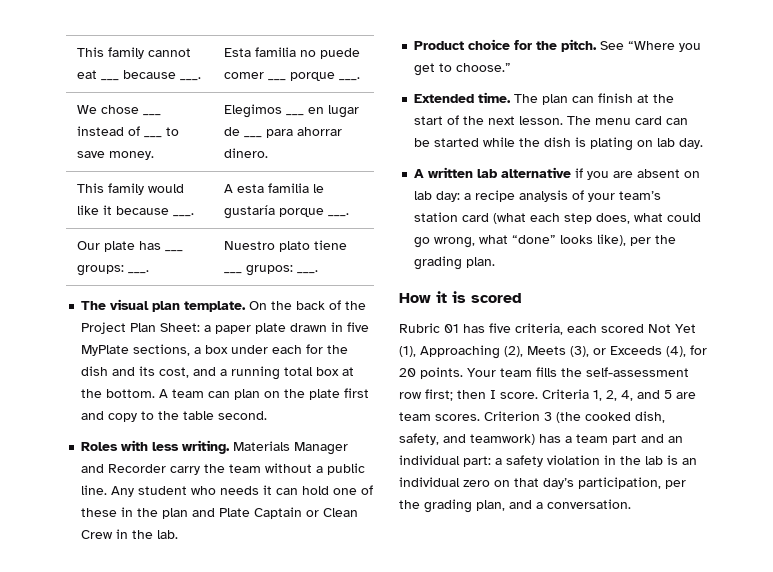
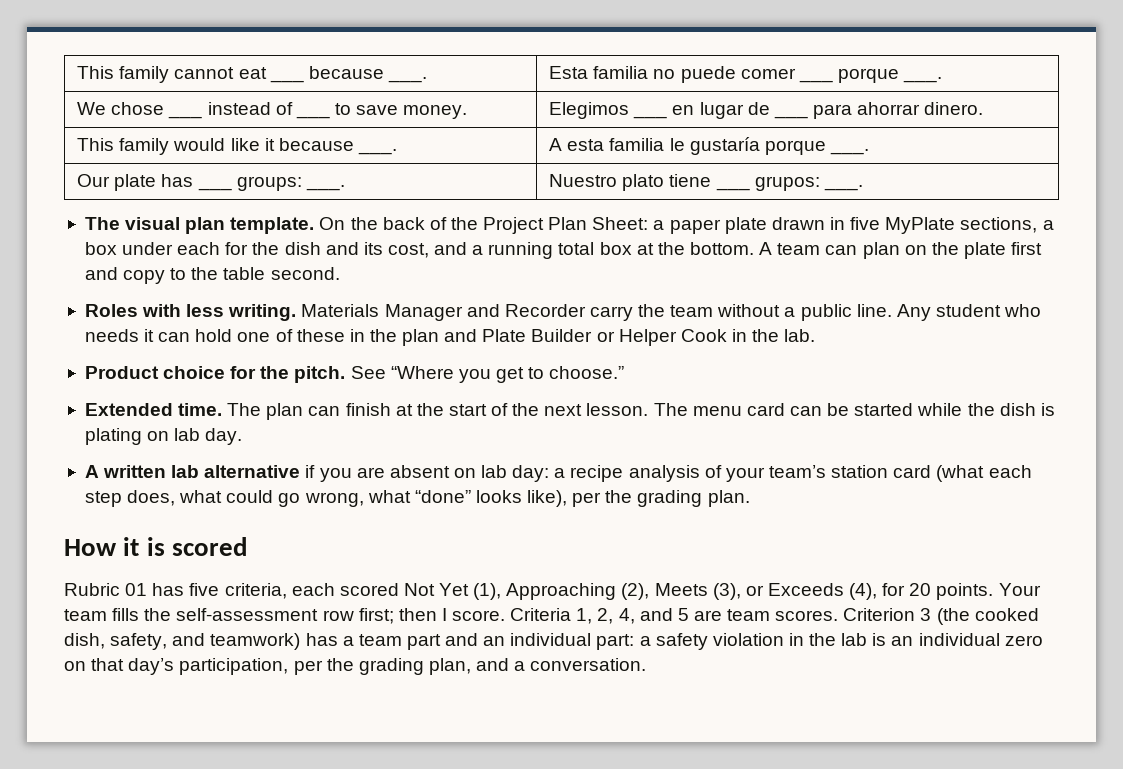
[254,507,359,519] [81,530,114,539] Captain or Clean Crew -> [531,329,727,346] Builder or Helper Cook

